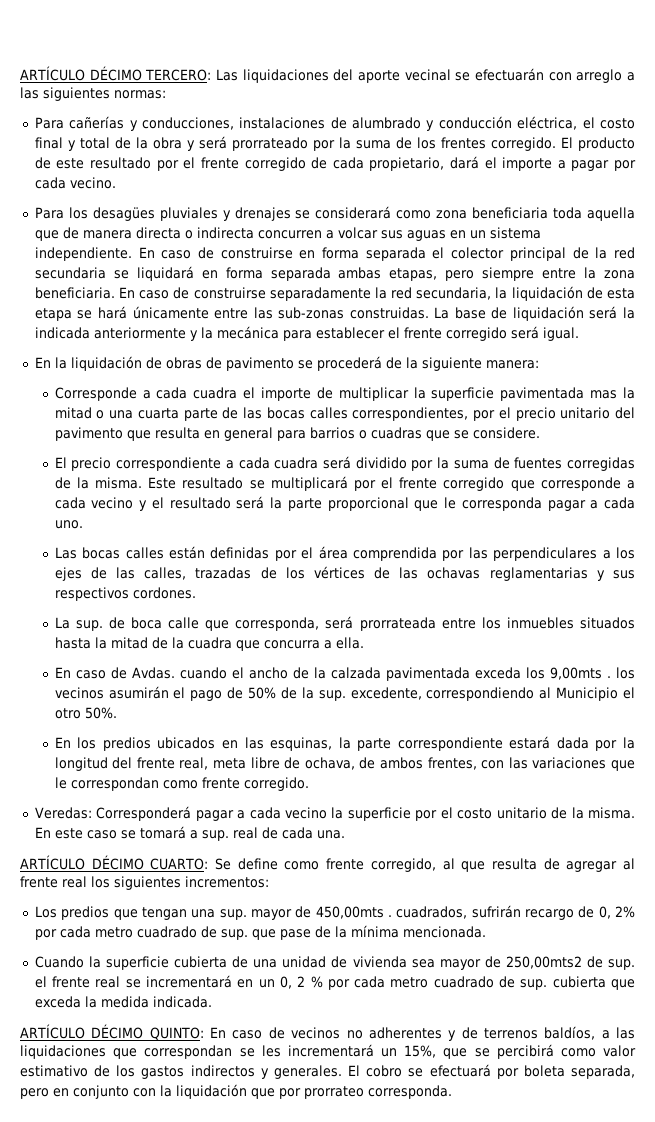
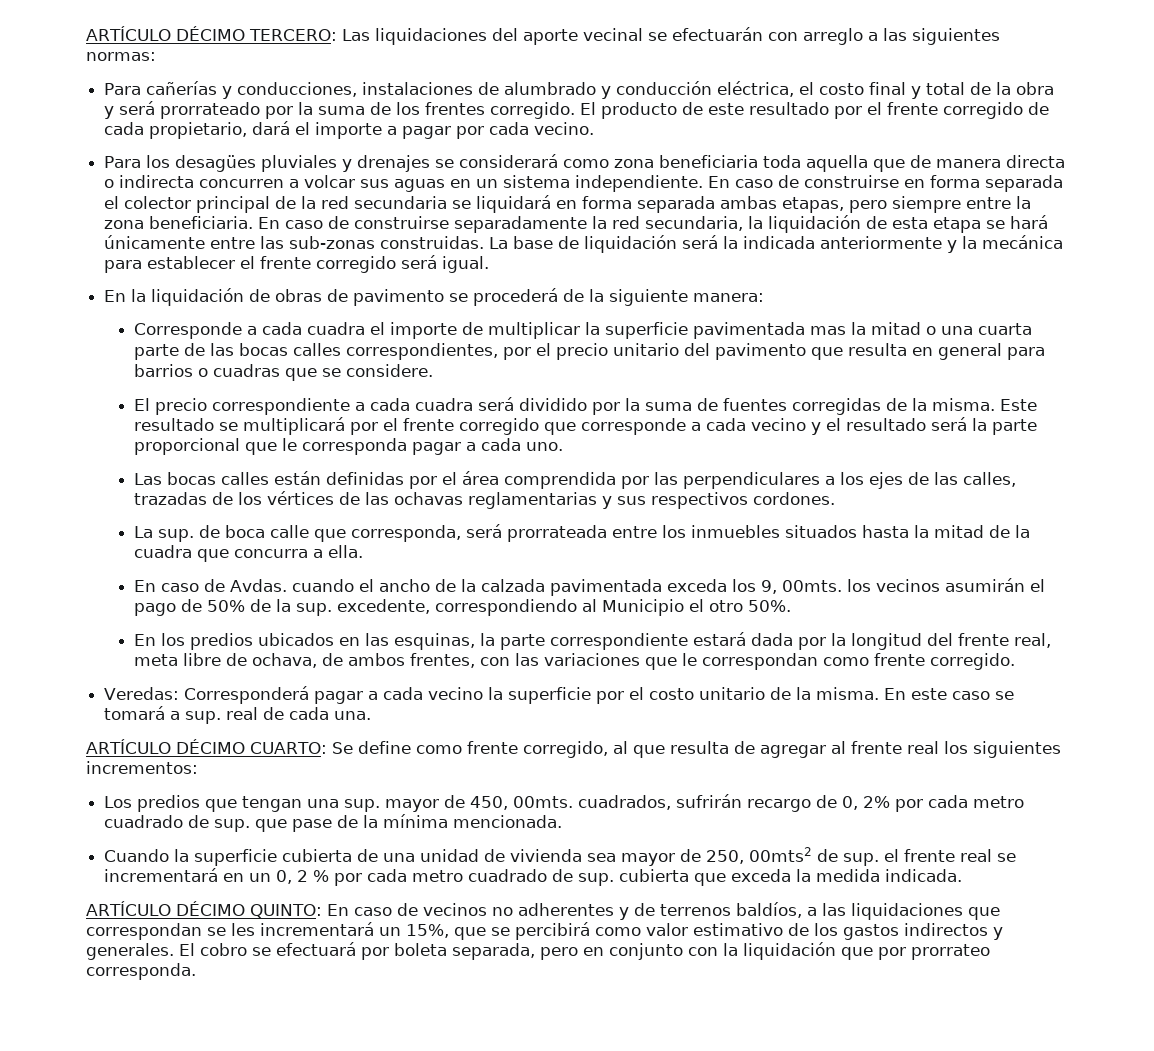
[549,667,611,680] 9,00mts . -> [760,580,842,594] 9, 00mts.
[315,906,392,919] 450,00mts . -> [470,796,574,810] 450, 00mts.
[505,956,582,969] 250,00mts2 -> [706,847,813,864] 250, 00mts2

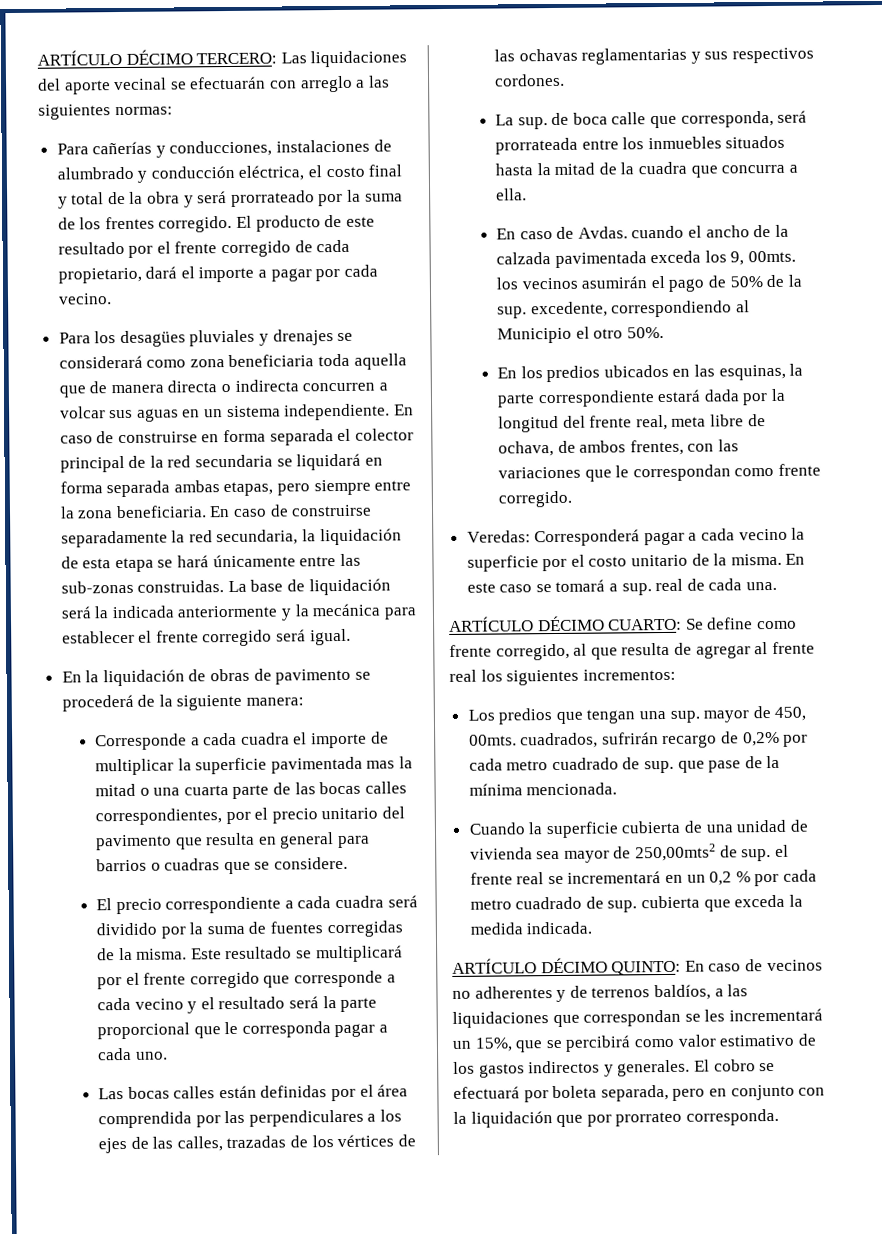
[842,796,891,810] 0, 2% -> [742,731,780,747] 0,2%
[706,847,813,864] 250, 00mts2 -> [635,843,717,862] 250,00mts2
[276,870,309,884] 0, 2 -> [709,871,733,886] 0,2

